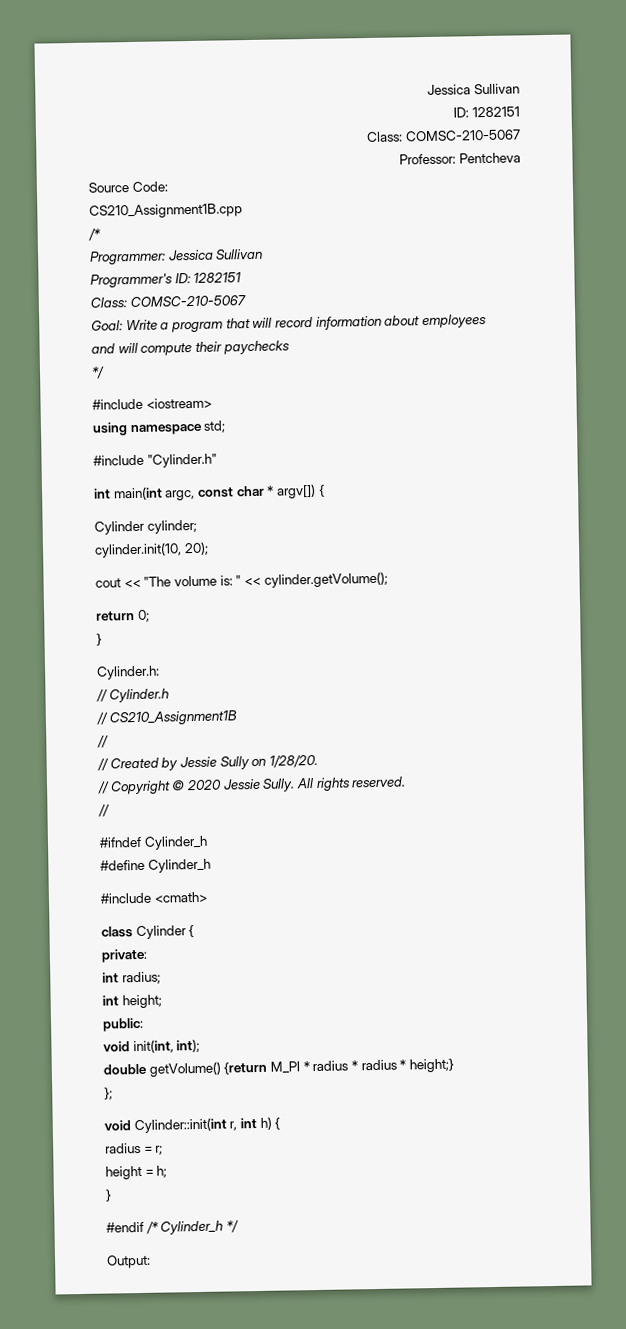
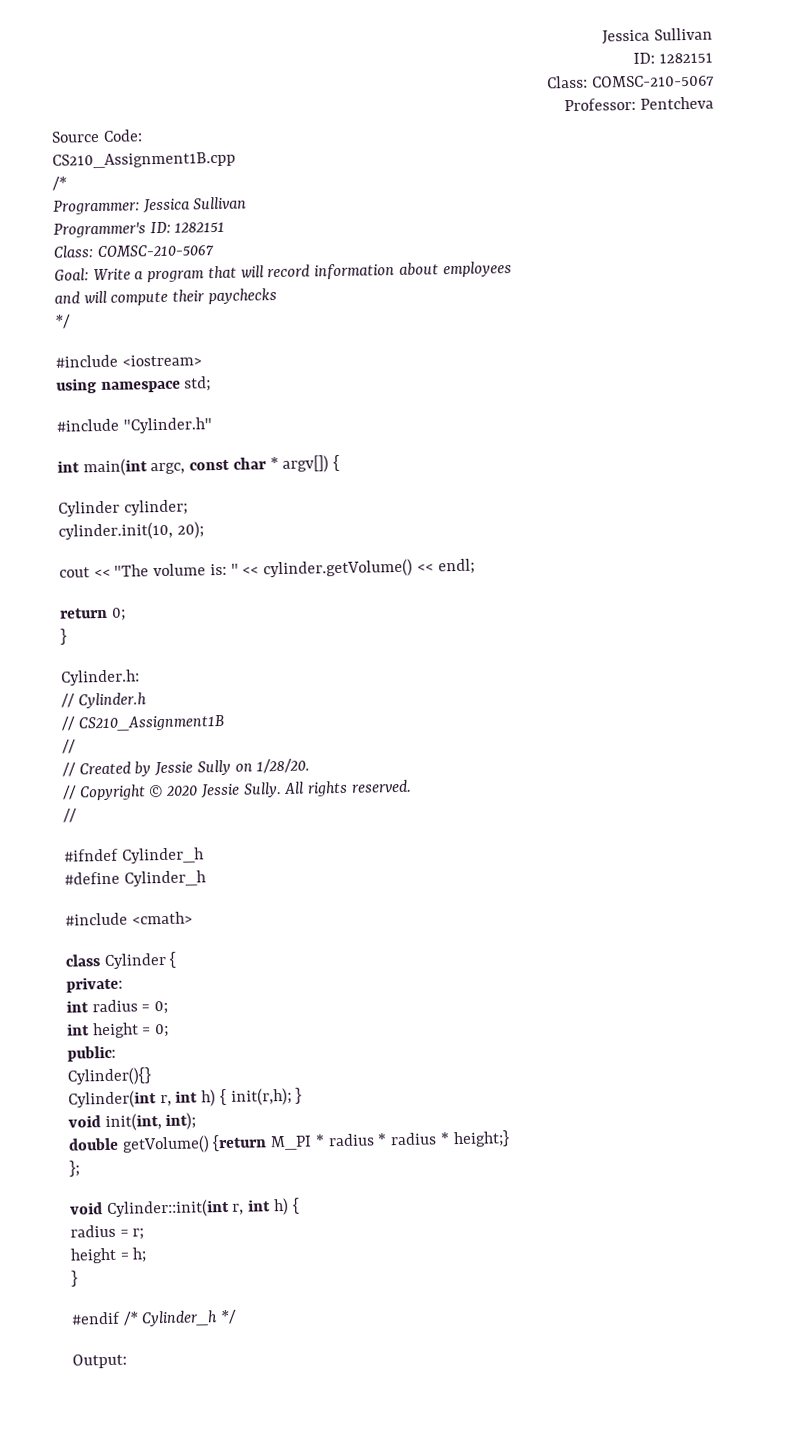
[263,571,388,588] cylinder.getVolume(); -> [263,558,475,579] cylinder.getVolume() << endl;
[121,971,161,985] [102,994,162,1009] [102,1017,144,1032] radius; // int height; // public: -> [91,999,169,1015] [66,1022,170,1039] [67,1045,116,1062] [67,1067,152,1086] [68,1087,303,1109] radius = 0; // int height = 0; // public: // Cylinder(){} // Cylinder(int r, int h) { init(r,h); }

